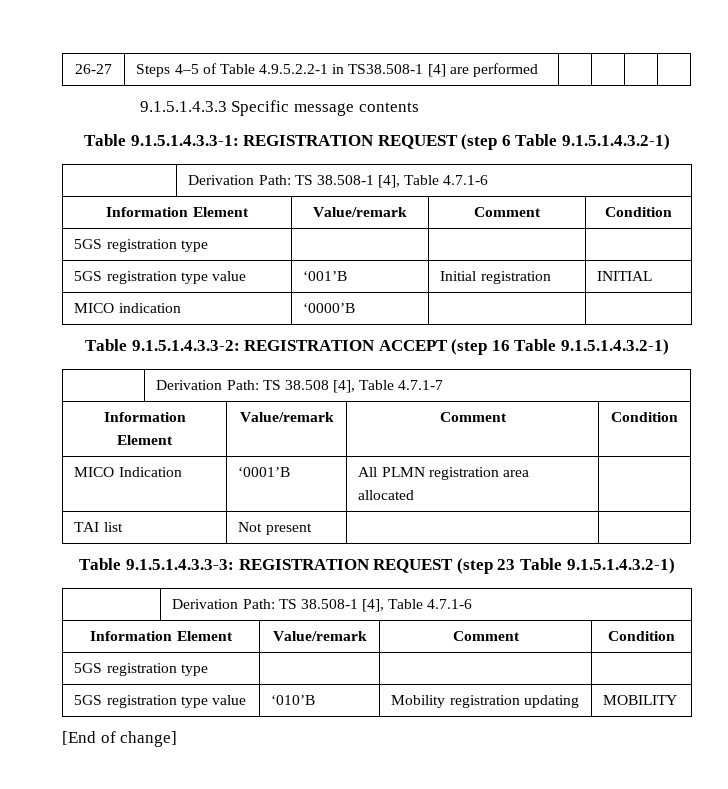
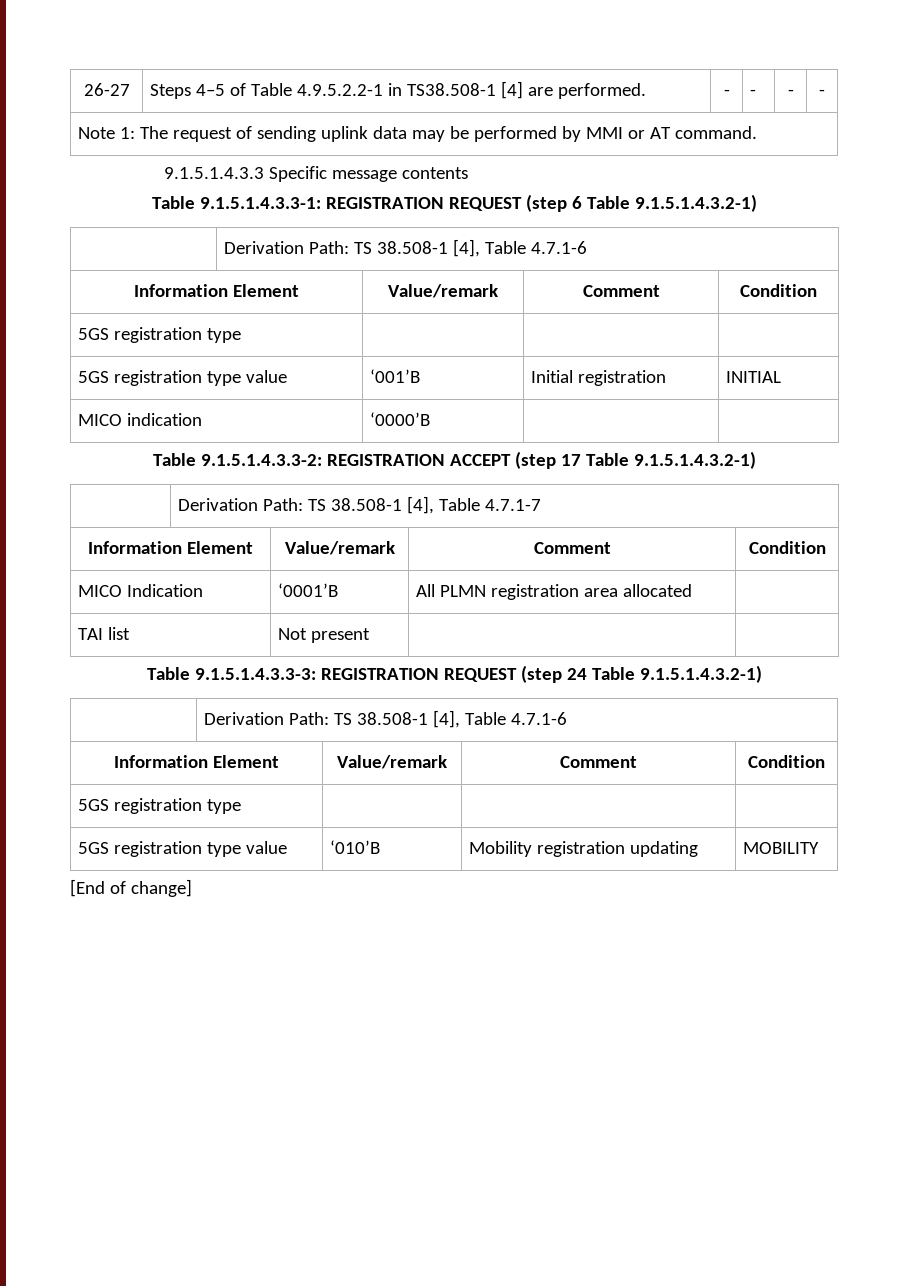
[472,63,538,77] performed | | | | -> [557,83,646,99] [723,89,730,96] [749,89,756,96] [787,89,794,96] [819,89,825,96] [77,126,757,142] performed. | - | - | - | - // Note 1: The request of sending uplink data may be performed by MMI or AT command.
[491,339,670,355] [156,380,329,390] 16 Table 9.1.5.1.4.3.2-1) // | Derivation Path: TS 38.508 -> [560,451,756,469] [177,498,402,511] 17 Table 9.1.5.1.4.3.2-1) // | Derivation Path: TS 38.508-1
[497,559,516,570] 23 -> [566,668,587,680] 24

